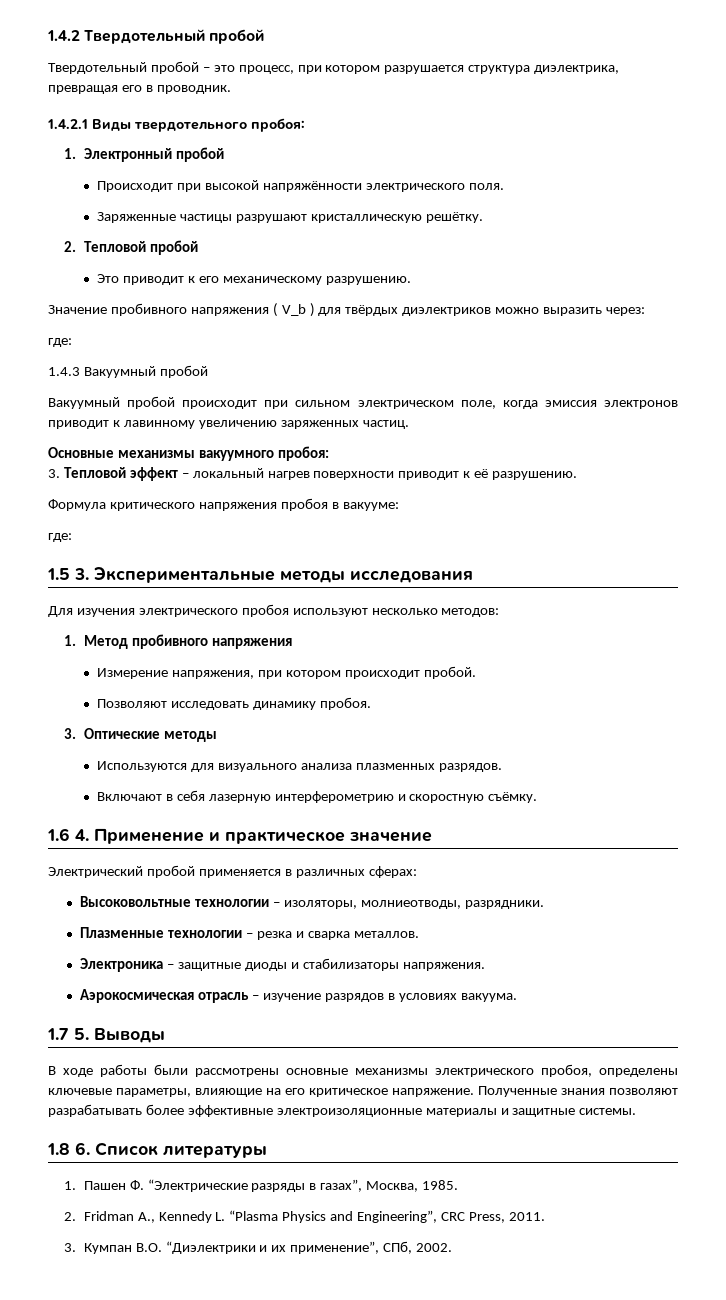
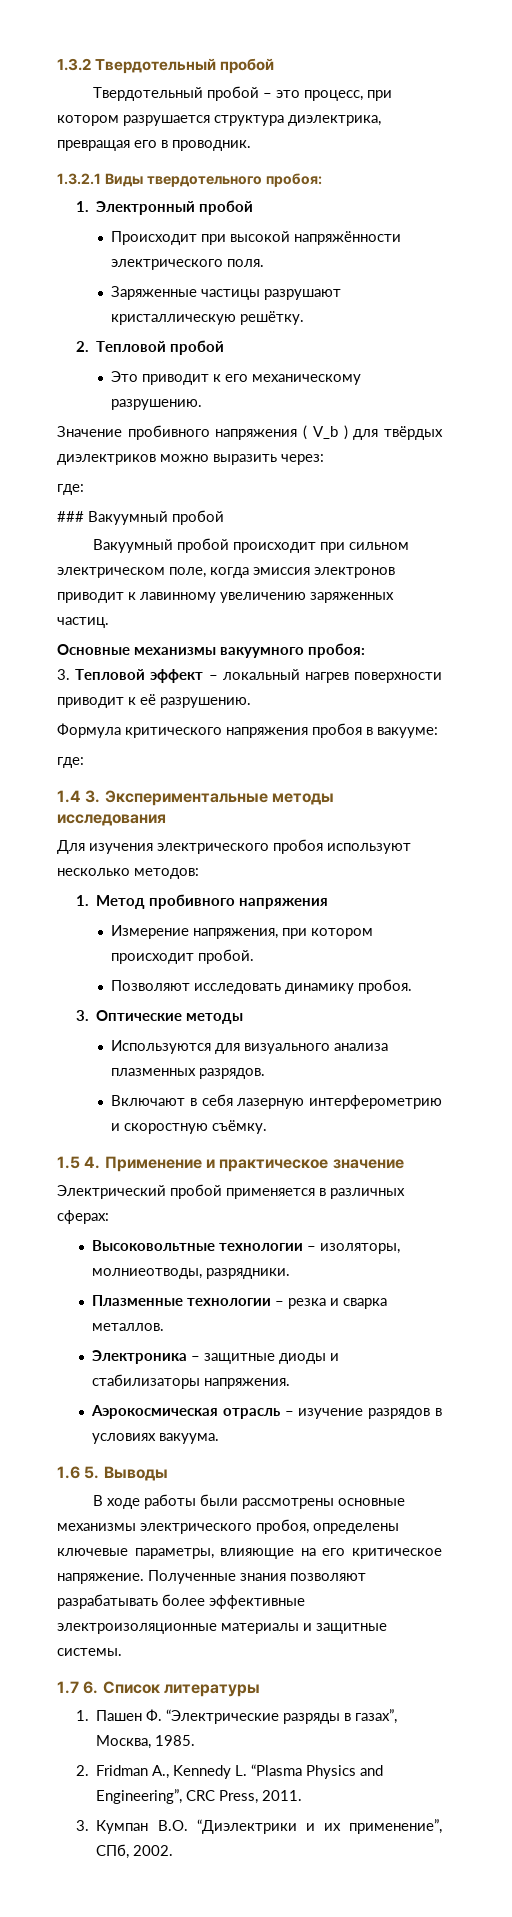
[47,30,80,41] 1.4.2 -> [57,58,91,71] 1.3.2
[47,119,88,129] 1.4.2.1 -> [57,173,101,185] 1.3.2.1
[48,367,80,376] 1.4.3 -> [57,511,84,522] ###
[47,568,70,580] 1.5 -> [57,790,81,803] 1.4
[47,828,70,841] 1.6 -> [57,1156,80,1169] 1.5
[47,1028,69,1040] 1.7 -> [57,1466,80,1479] 1.6
[47,1143,70,1155] 1.8 -> [57,1681,79,1694] 1.7

